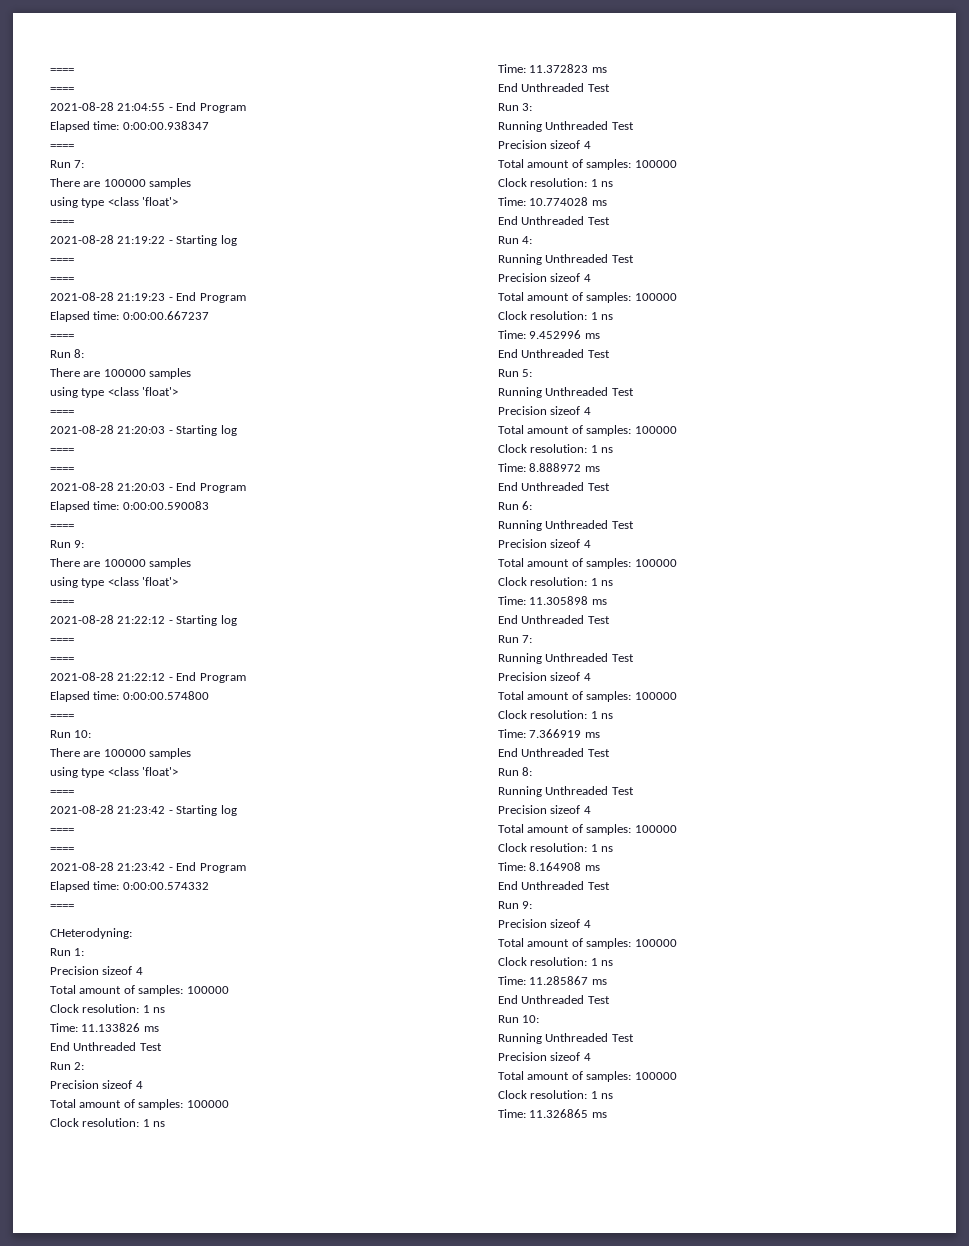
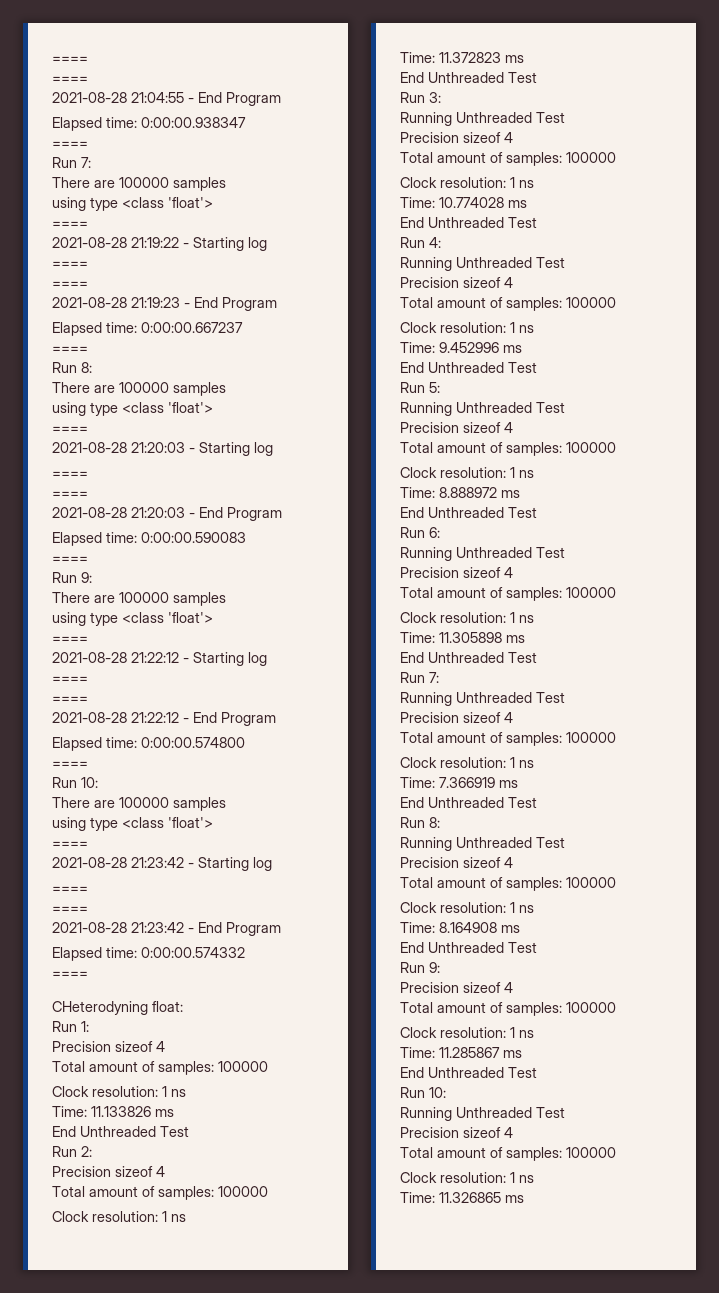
[50,928,132,939] CHeterodyning: -> [52,1001,183,1015] CHeterodyning float:

